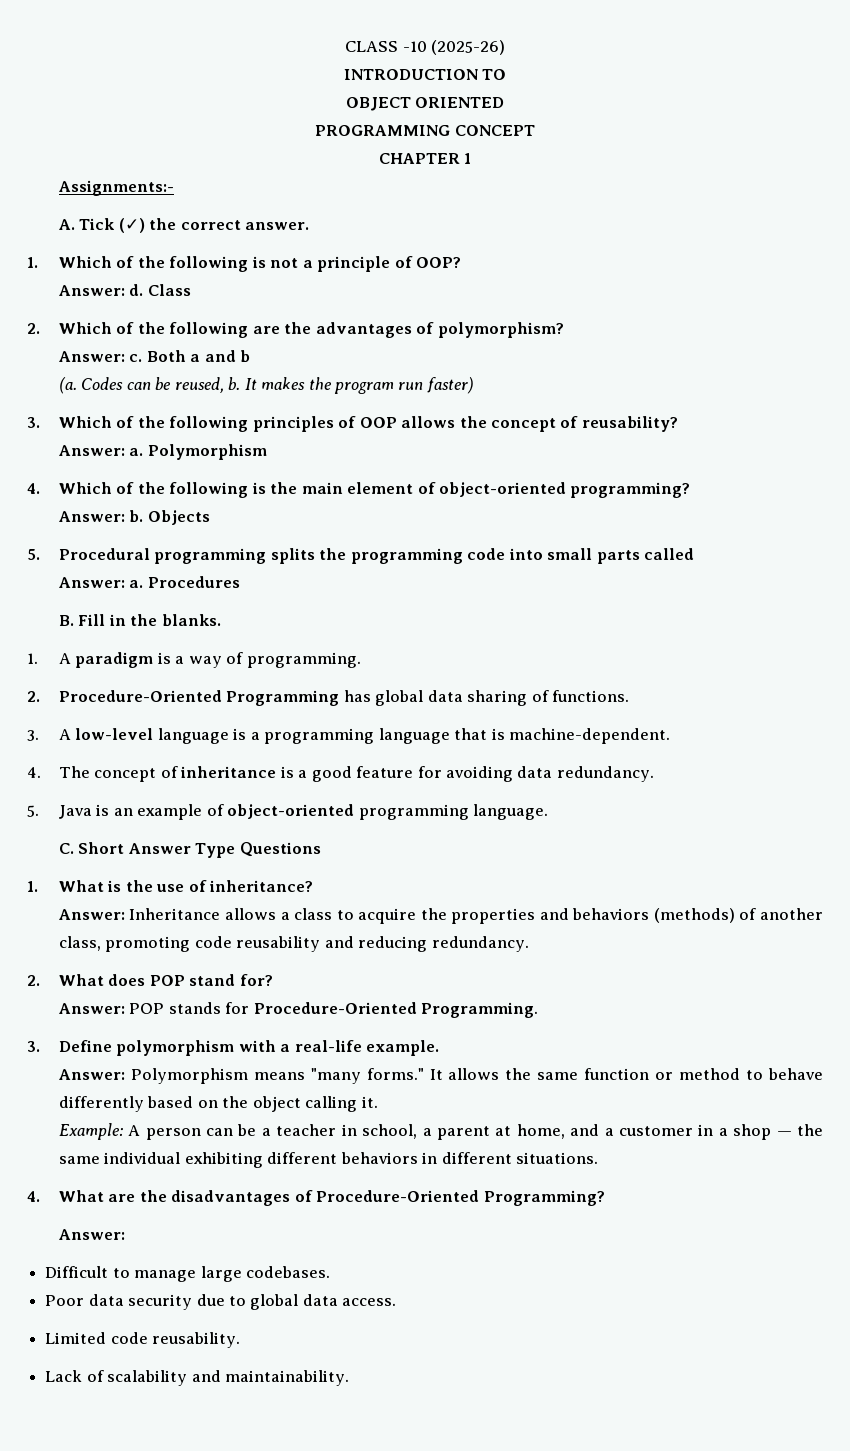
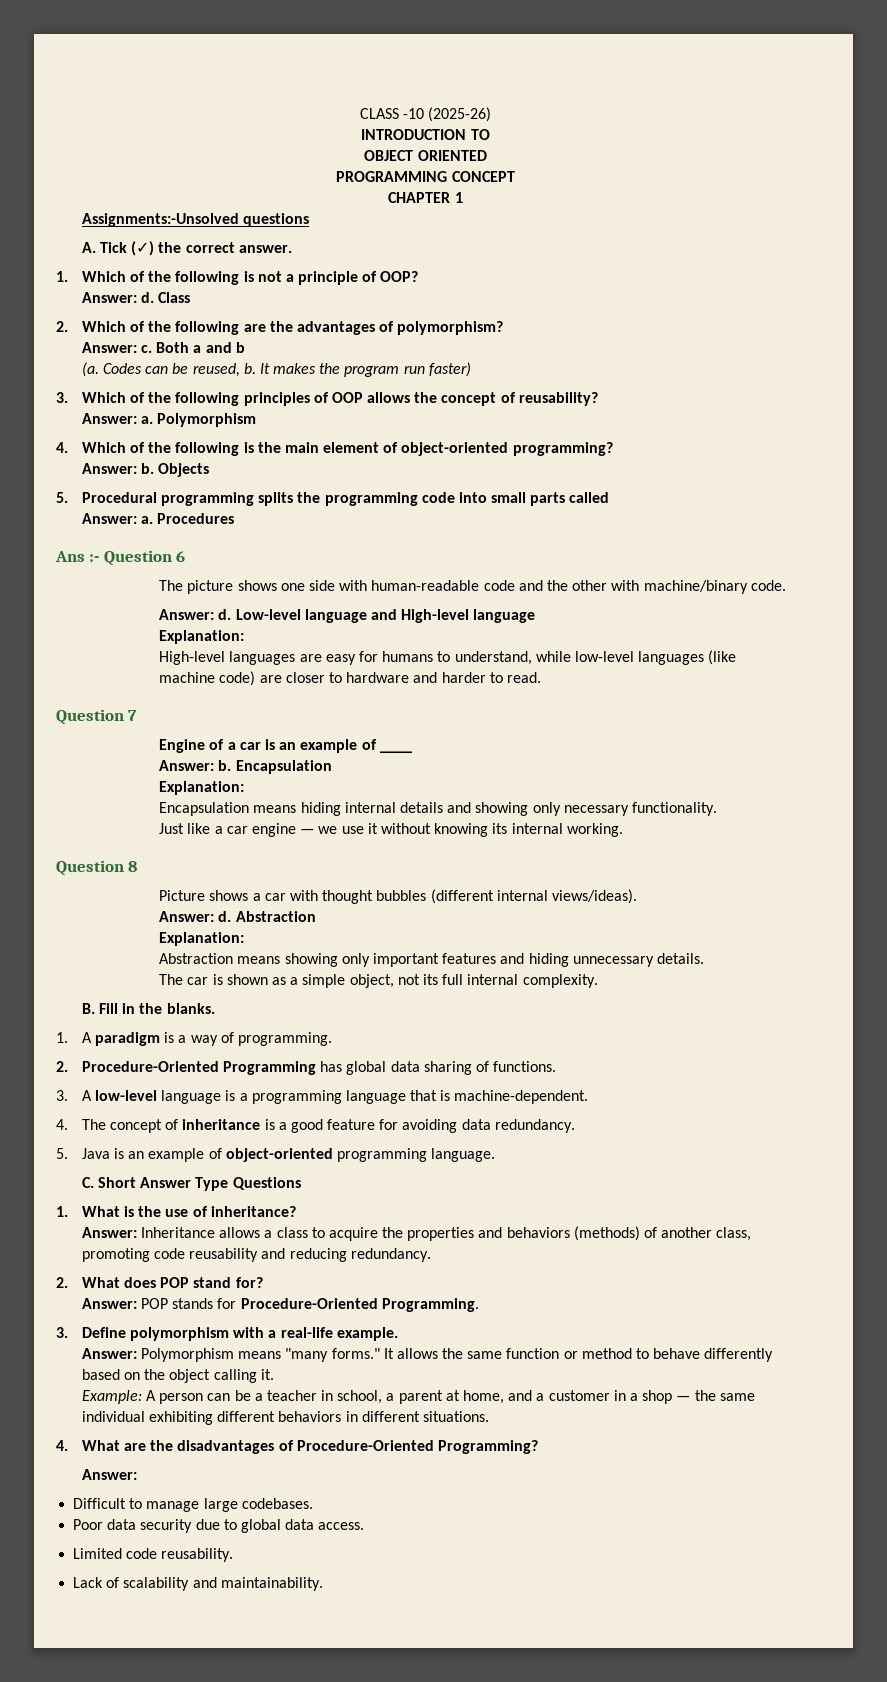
[58,180,174,196] Assignments:- -> [81,213,310,227] Assignments:-Unsolved questions
(240, 582) none -> [55,550,186,566] [159,580,786,594] [159,609,536,623] [159,630,245,644] [159,650,737,665] [159,671,541,686] [56,709,138,725] [159,739,377,753] [379,750,412,753] [159,760,332,774] [159,781,245,795] [159,802,717,816] [159,823,623,837] [56,860,138,876] [159,889,637,904] [159,911,316,922] [159,932,245,946] [159,953,704,967] [159,974,598,988] // Ans :- Question 6 // The picture shows one side with human-readable code and the other with machine/binary code. // Answer: d. Low-level language and High-level language // Explanation: // High-level languages are easy for humans to understand, while low-level languages (like machine code) are closer to hardware and harder to read. // Question 7 // Engine of a car is an example of ____ // Answer: b. Encapsulation // Explanation: // Encapsulation means hiding internal details and showing only necessary functionality. // Just like a car engine — we use it without knowing its internal working. // Question 8 // Picture shows a car with thought bubbles (different internal views/ideas). // Answer: d. Abstraction // Explanation: // Abstraction means showing only important features and hiding unnecessary details. // The car is shown as a simple object, not its full internal complexity.

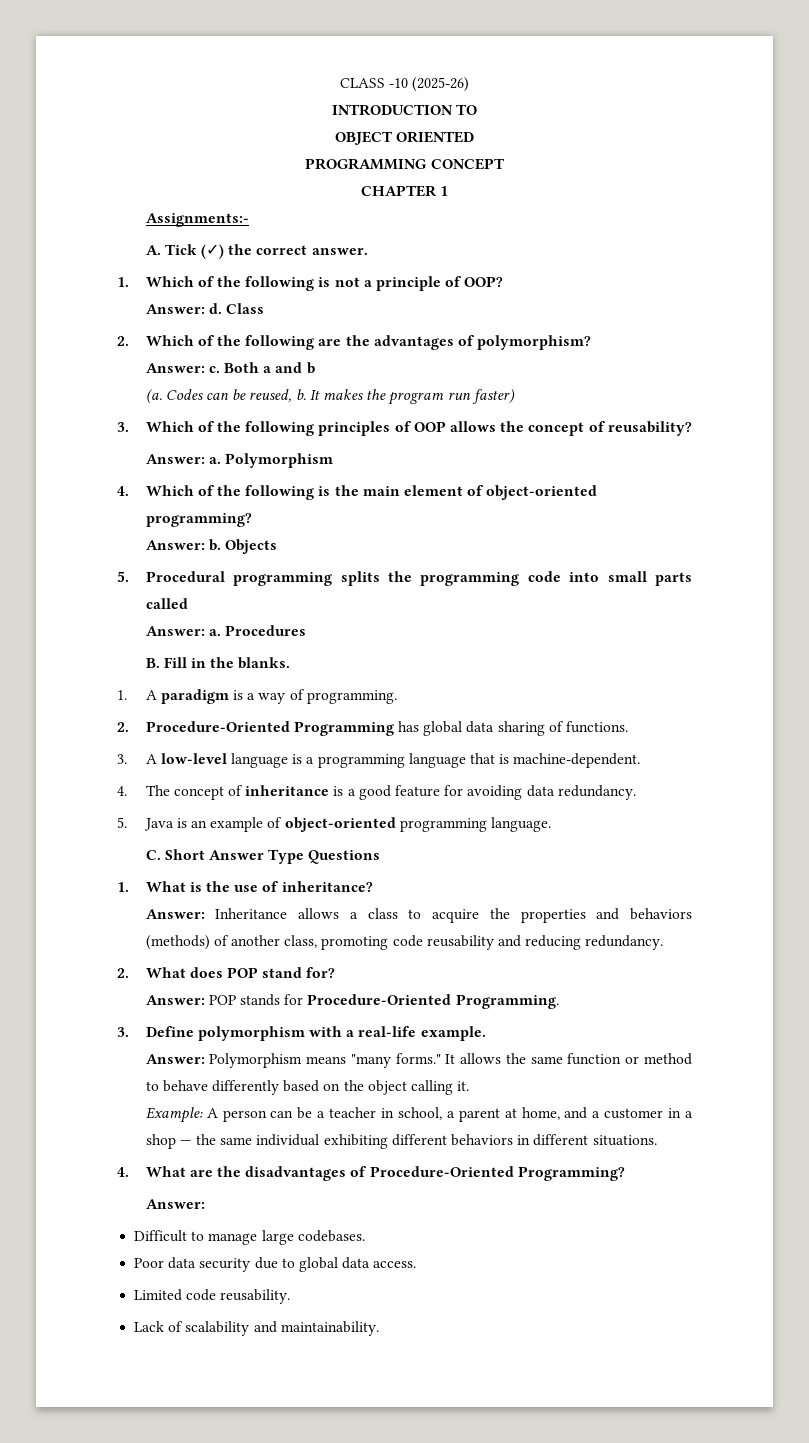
[81,213,310,227] Assignments:-Unsolved questions -> [145,213,249,227] Assignments:-
[55,550,186,566] [159,580,786,594] [159,609,536,623] [159,630,245,644] [159,650,737,665] [159,671,541,686] [56,709,138,725] [159,739,377,753] [379,750,412,753] [159,760,332,774] [159,781,245,795] [159,802,717,816] [159,823,623,837] [56,860,138,876] [159,889,637,904] [159,911,316,922] [159,932,245,946] [159,953,704,967] [159,974,598,988] // Ans :- Question 6 // The picture shows one side with human-readable code and the other with machine/binary code. // Answer: d. Low-level language and High-level language // Explanation: // High-level languages are easy for humans to understand, while low-level languages (like machine code) are closer to hardware and harder to read. // Question 7 // Engine of a car is an example of ____ // Answer: b. Encapsulation // Explanation: // Encapsulation means hiding internal details and showing only necessary functionality. // Just like a car engine — we use it without knowing its internal working. // Question 8 // Picture shows a car with thought bubbles (different internal views/ideas). // Answer: d. Abstraction // Explanation: // Abstraction means showing only important features and hiding unnecessary details. // The car is shown as a simple object, not its full internal complexity. -> (307, 630) none

